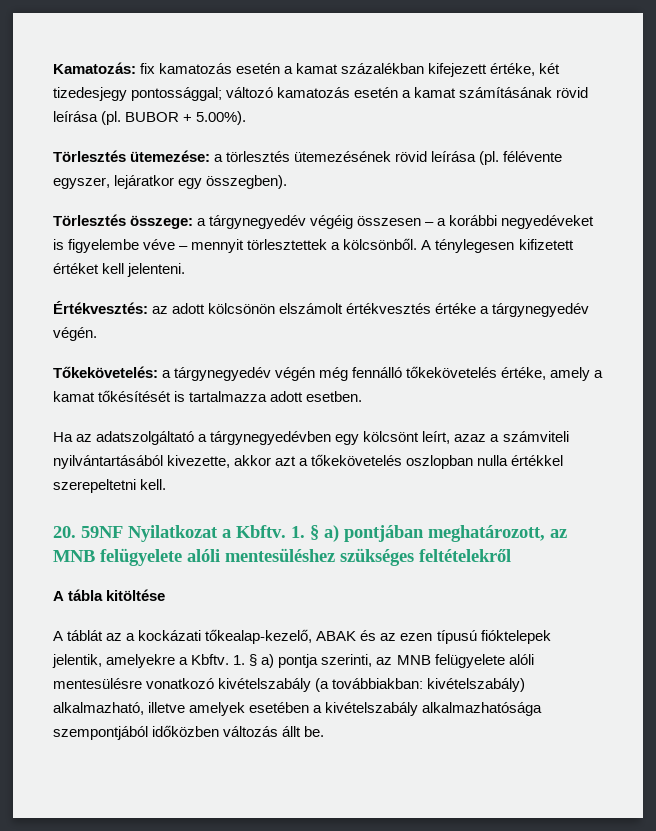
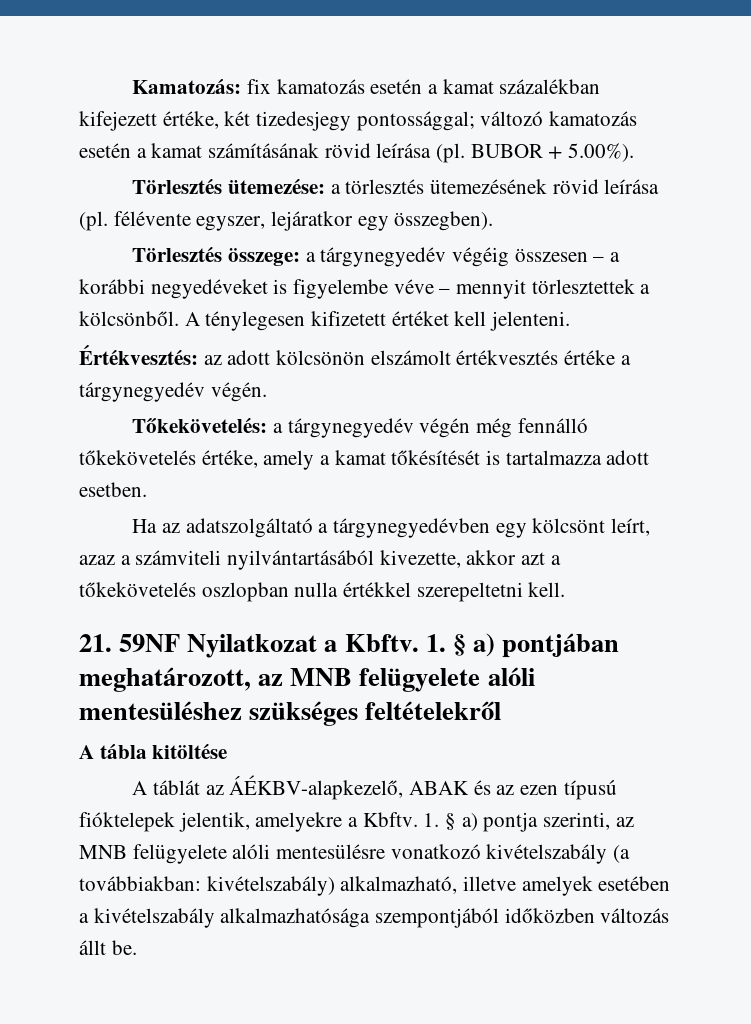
[53,526,76,538] 20. -> [79,634,112,652] 21.
[126,629,313,644] a kockázati tőkealap-kezelő, -> [229,775,404,800] ÁÉKBV-alapkezelő,

